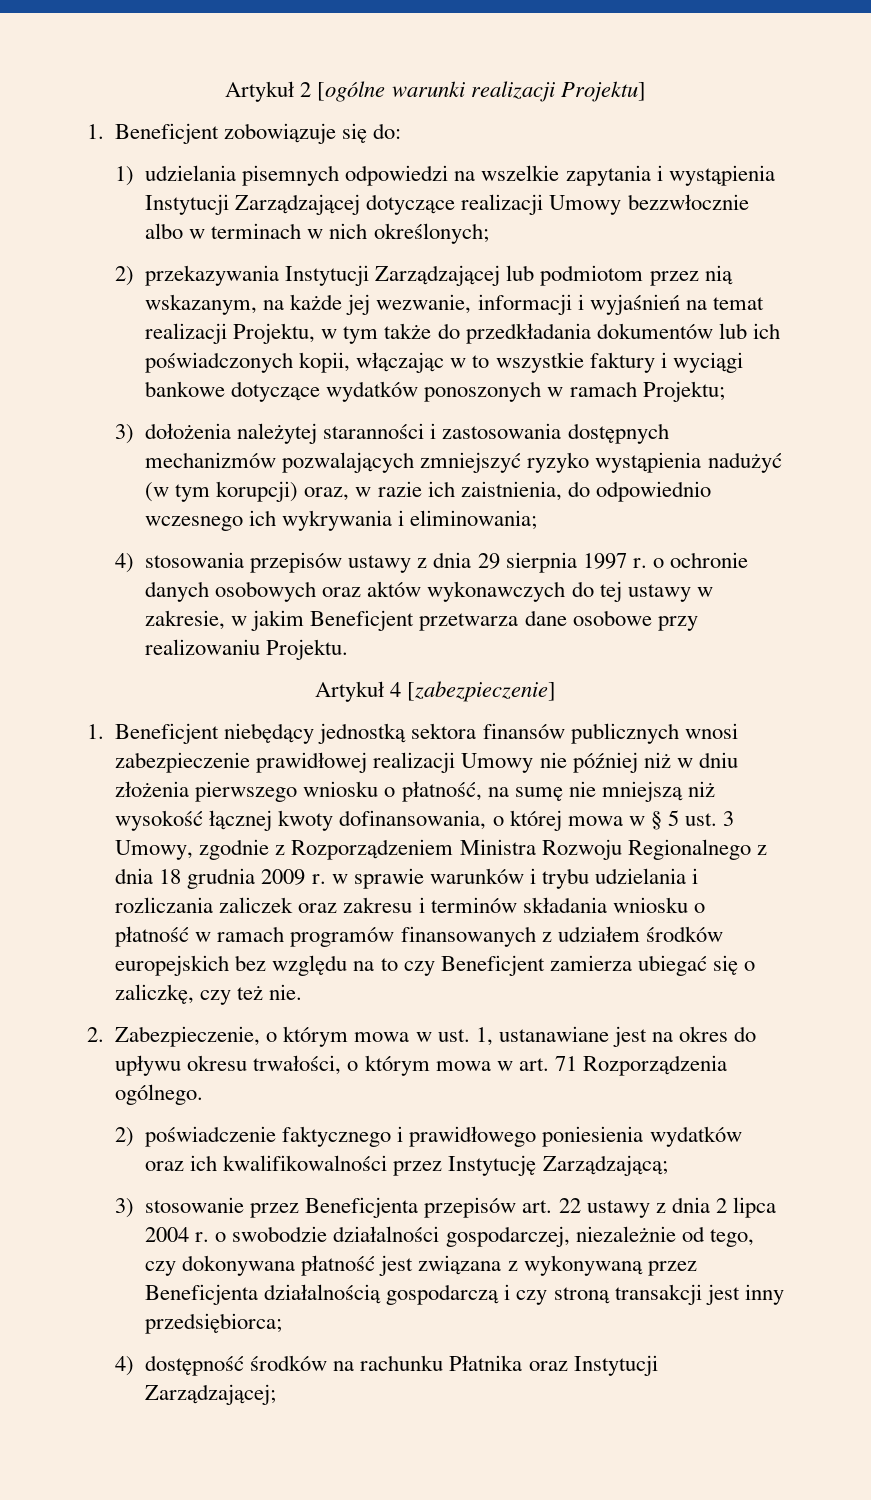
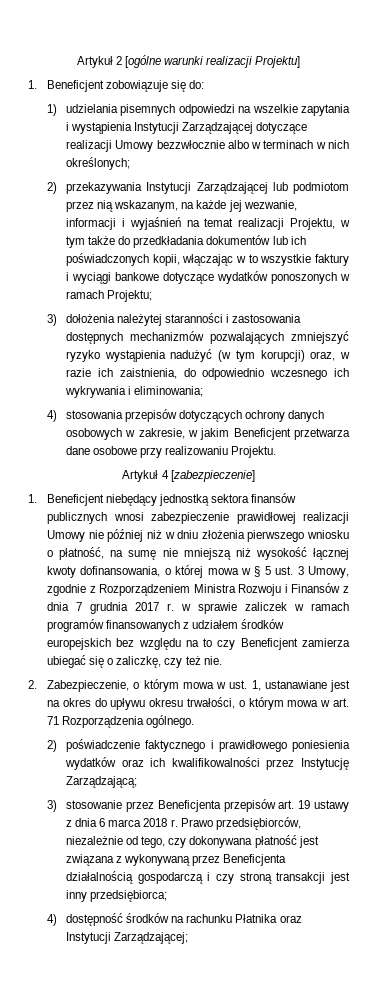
[348,552,748,573] [145,581,691,602] ustawy z dnia 29 sierpnia 1997 r. o ochronie danych osobowych oraz aktów wykonawczych do tej ustawy -> [179,410,325,422] [65,428,122,440] dotyczących ochrony danych osobowych
[627,839,767,860] [115,868,699,889] [115,897,705,913] [115,926,190,947] Regionalnego z dnia 18 grudnia 2009 r. w sprawie warunków i trybu udzielania i rozliczania zaliczek oraz zakresu i terminów składania wniosku o płatność -> [284,583,349,593] [46,602,287,614] i Finansów z dnia 7 grudnia 2017 r. w sprawie zaliczek
[558,1197,776,1218] [145,1226,570,1247] 22 ustawy z dnia 2 lipca 2004 r. o swobodzie działalności gospodarczej, -> [298,800,350,812] [65,817,301,830] 19 ustawy z dnia 6 marca 2018 r. Prawo przedsiębiorców,

